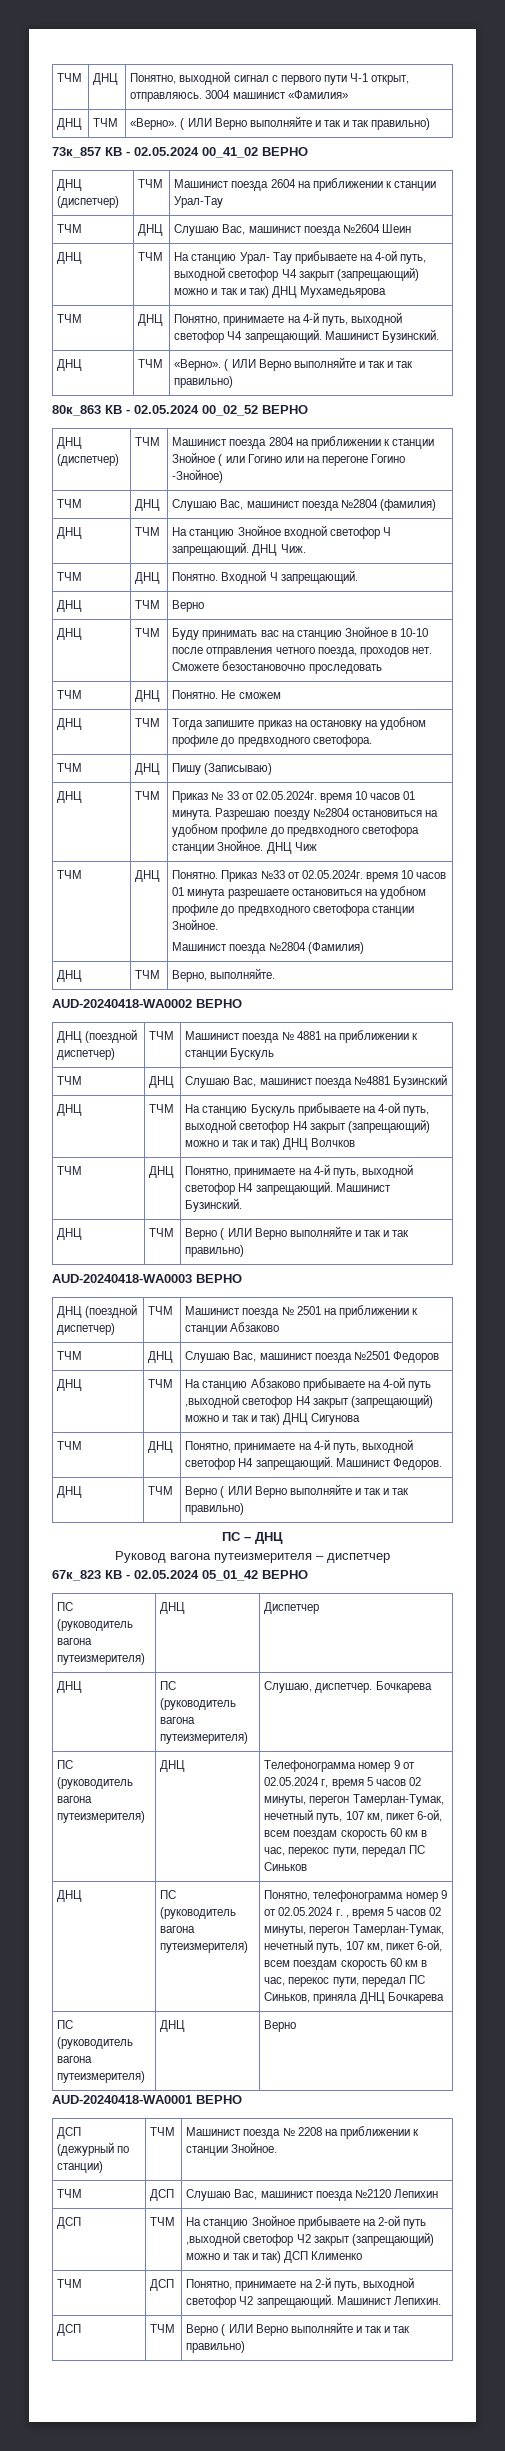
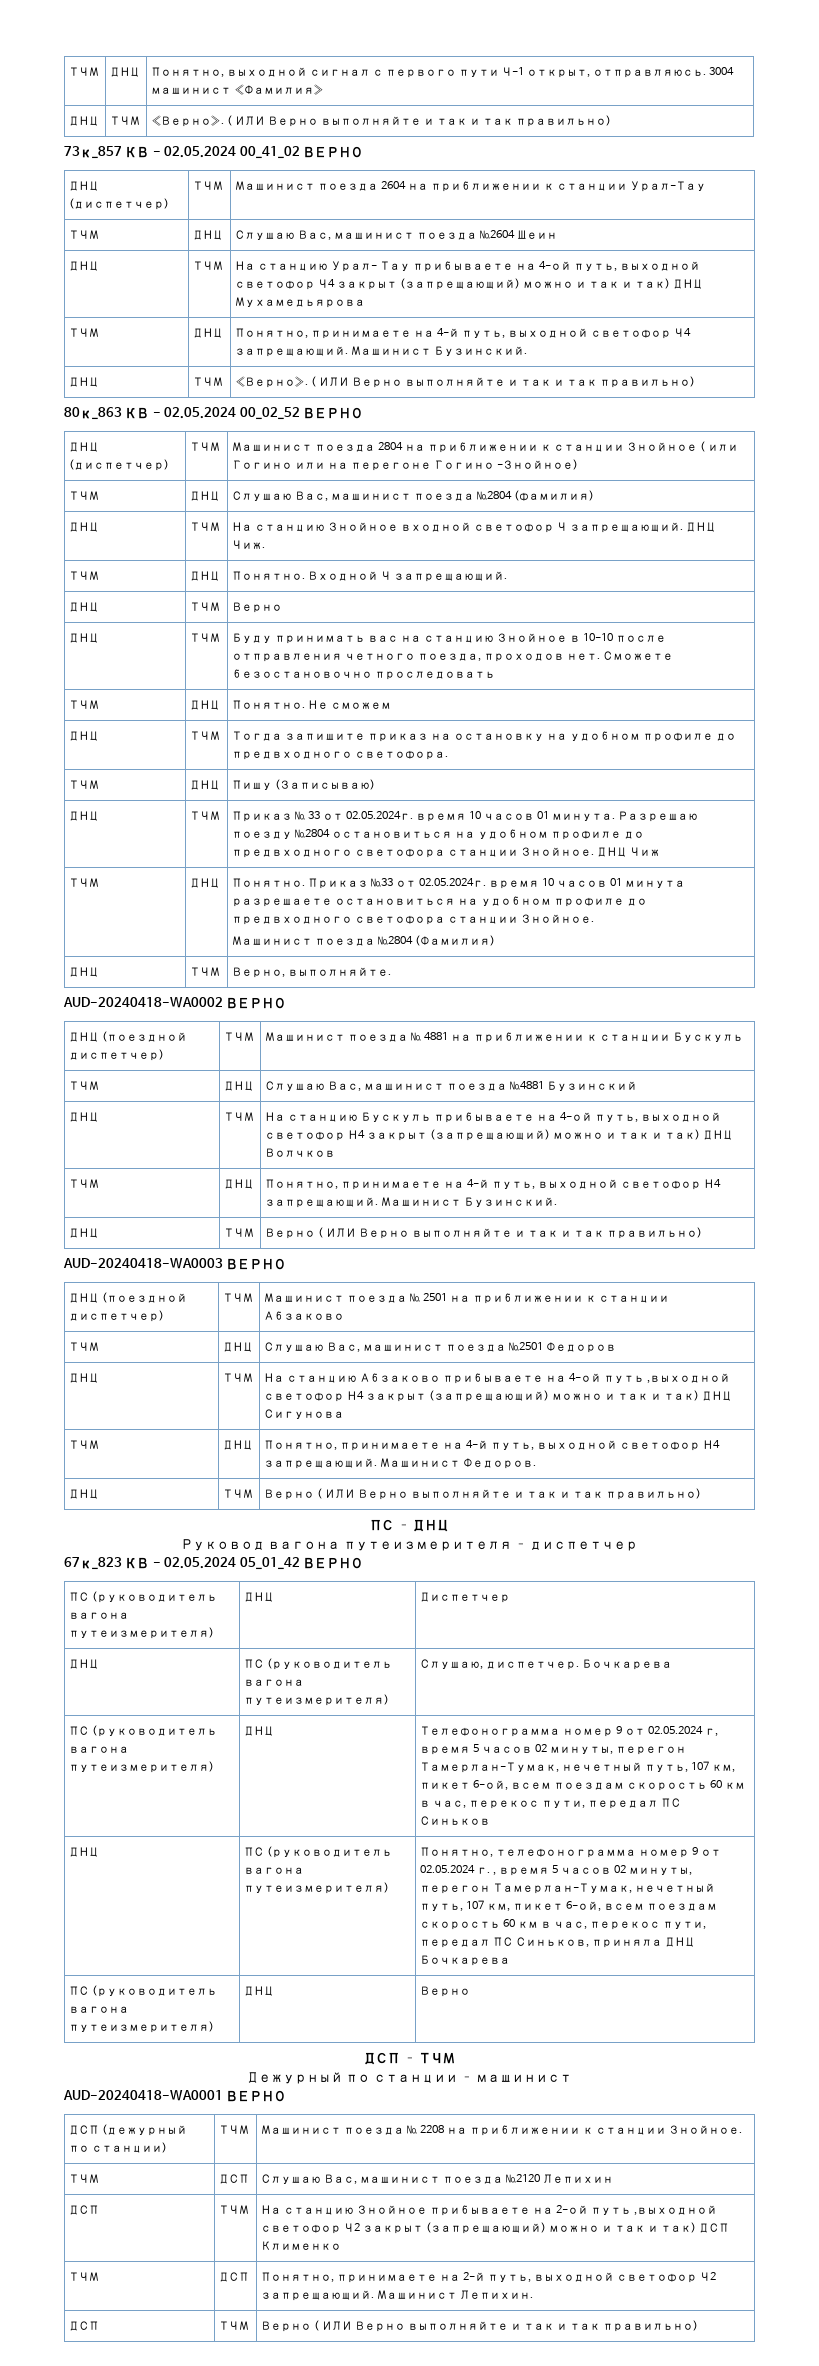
(297, 2026) none -> [364,2052,455,2065] [246,2072,573,2084] // ДСП – ТЧМ // Дежурный по станции – машинист

